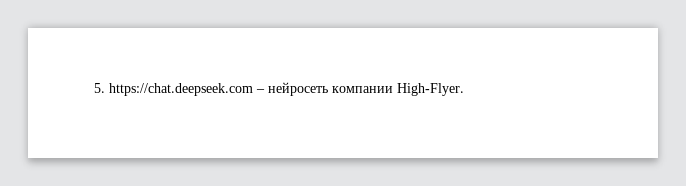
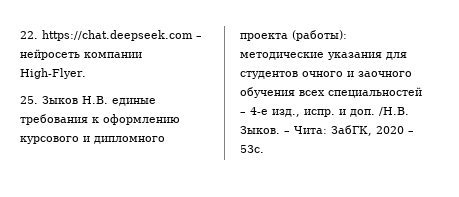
[94,83,105,93] 5. -> [20,31,38,39] 22.
(464, 89) none -> [20,96,156,106] [20,114,180,125] [20,136,165,144] [240,30,347,41] [240,52,407,60] [240,71,412,79] [240,87,422,98] [240,107,409,117] [240,125,414,136] [240,145,264,153] // 25. Зыков Н.В. единые требования к оформлению курсового и дипломного проекта (работы): методические указания для студентов очного и заочного обучения всех специальностей – 4-е изд., испр. и доп. /Н.В. Зыков. – Чита: ЗабГК, 2020 – 53с.

